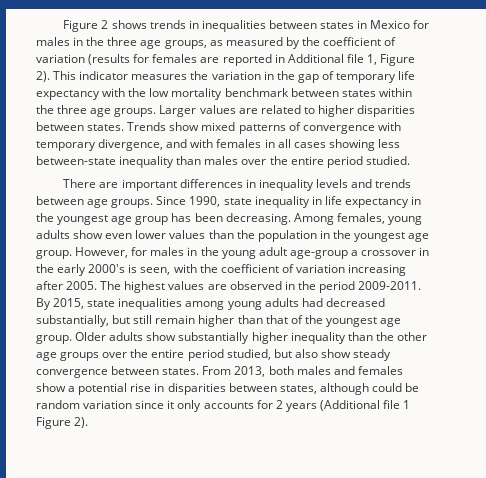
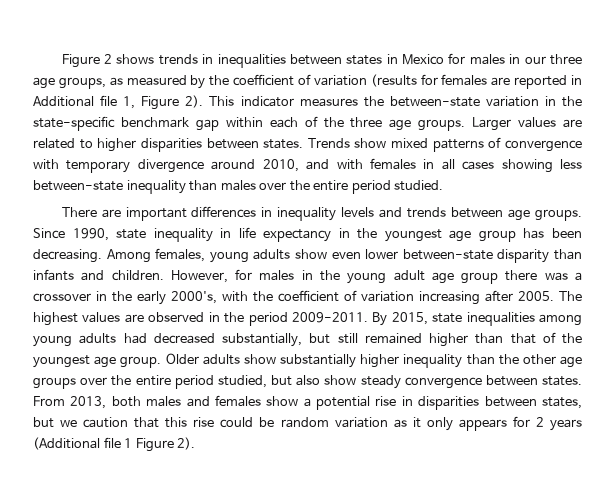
[86,37,105,46] the -> [524,56,546,64] our
(209, 75) none -> [389,96,480,107] between-state
[297,71,416,83] [36,88,412,100] gap of temporary life expectancy with the low mortality benchmark between states within -> [33,116,318,131] state-specific benchmark gap within each of
[98,139,164,151] divergence, -> [137,159,299,173] divergence around 2010,
[169,230,430,242] [36,250,72,259] values than the population in the youngest age group. -> [402,249,583,263] [33,269,164,281] between-state disparity than infants and children.
[289,250,348,259] age-group -> [431,270,568,284] age group there was
[88,264,171,275] 2000's is seen, -> [171,291,217,304] 2000's,
[155,315,196,324] remain -> [364,333,422,344] remained
[319,383,369,395] although -> [33,417,215,428] but we caution that this rise
[135,400,165,409] since -> [393,419,407,428] as
[203,402,254,409] accounts -> [458,419,507,431] appears

